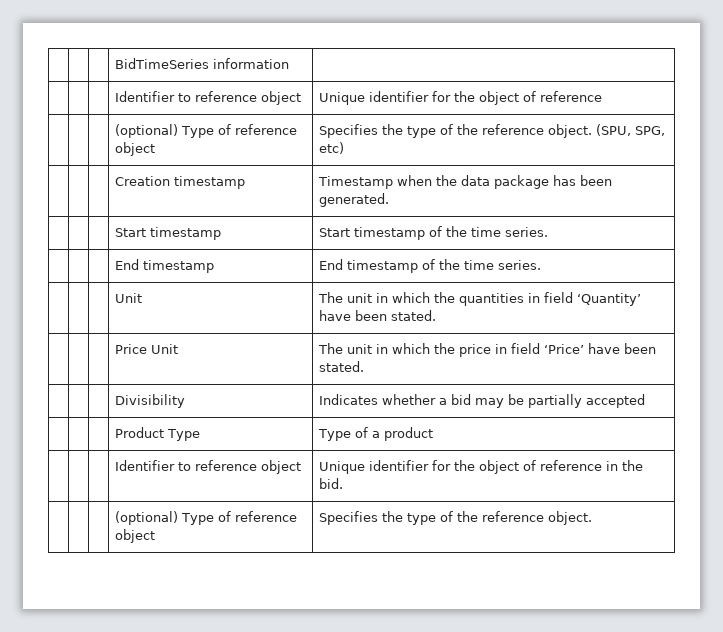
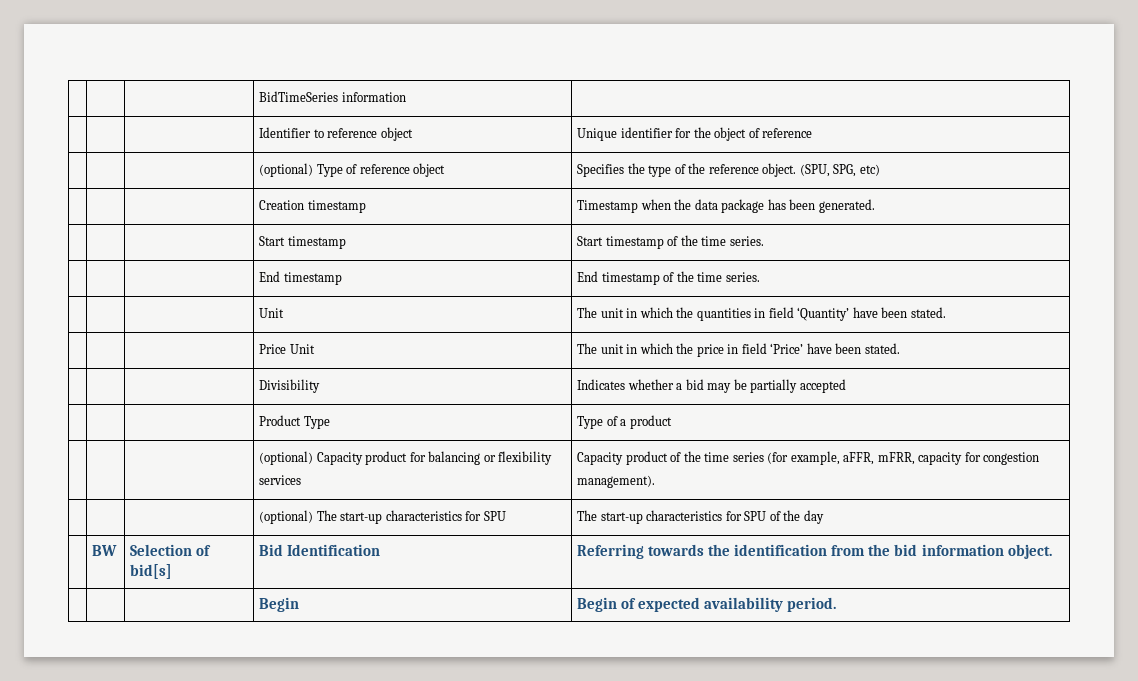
[114,460,301,474] [318,460,643,474] [318,478,343,489] [114,511,297,525] [114,529,155,543] [318,511,592,525] Identifier to reference object | Unique identifier for the object of reference in the bid. // | | | (optional) Type of reference object | Specifies the type of the reference object. -> [259,451,553,465] [259,475,302,485] [577,451,1040,465] [577,475,656,488] [259,510,506,524] [577,510,824,524] [92,545,118,556] [130,544,212,556] [130,564,173,579] [259,544,381,556] [577,544,1052,559] [259,597,300,612] [577,597,837,612] (optional) Capacity product for balancing or flexibility services | Capacity product of the time series (for example, aFFR, mFRR, capacity for congestion management). // | | | (optional) The start-up characteristics for SPU | The start-up characteristics for SPU of the day // | BW | Selection of bid[s] | Bid Identification | Referring towards the identification from the bid information object. // | | | Begin | Begin of expected availability period.

